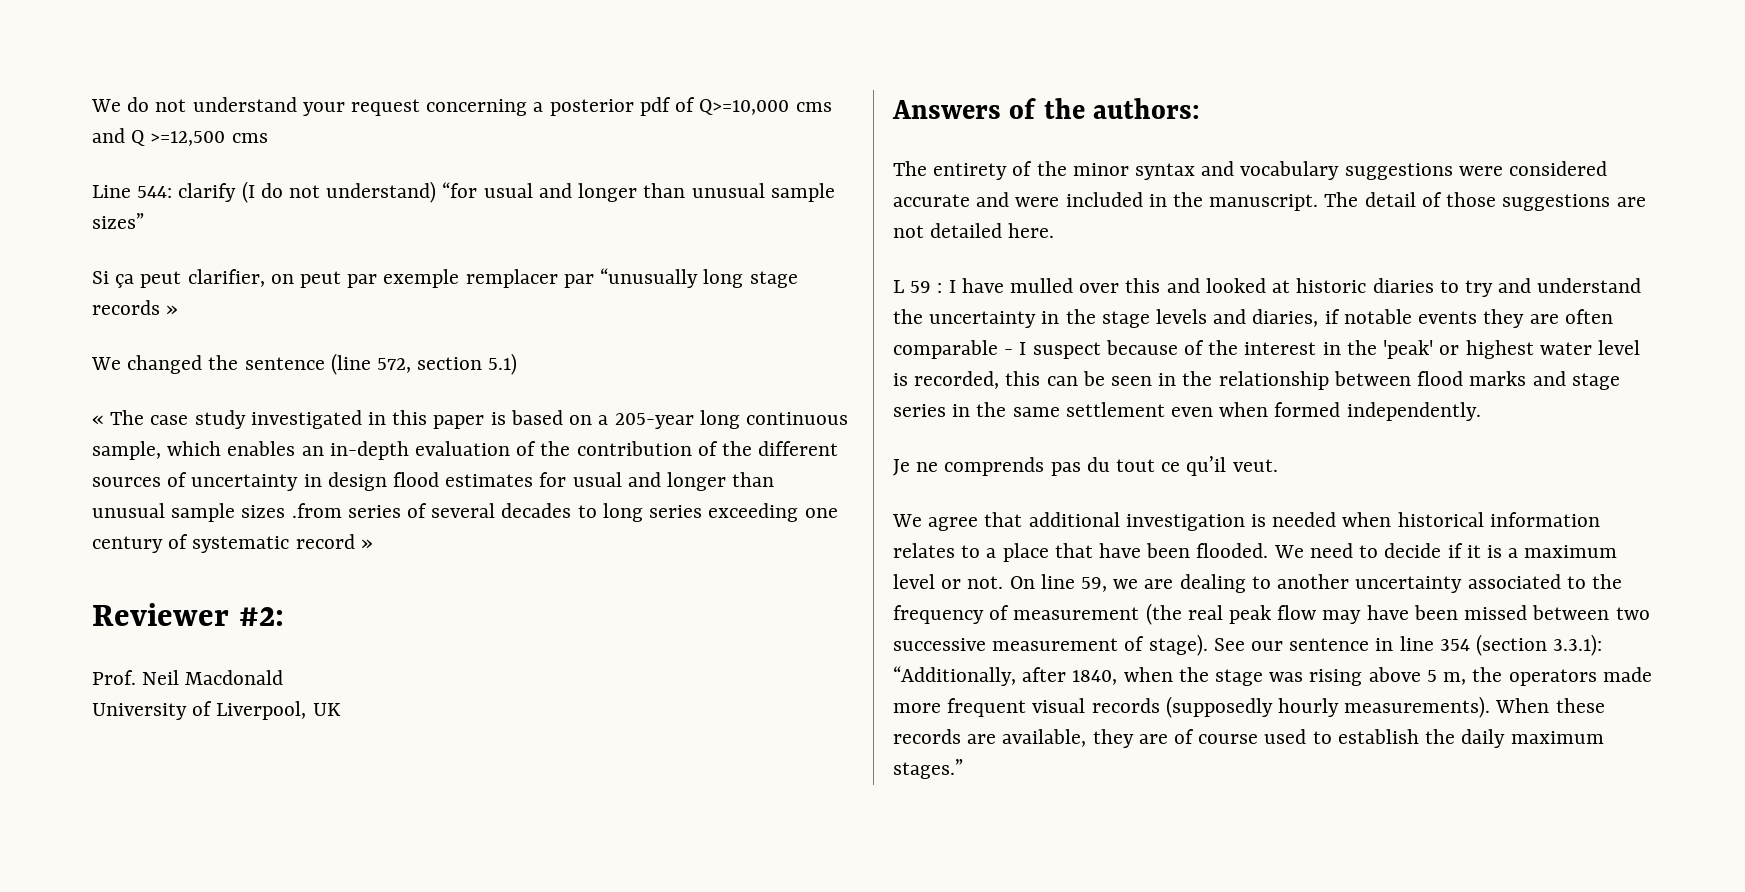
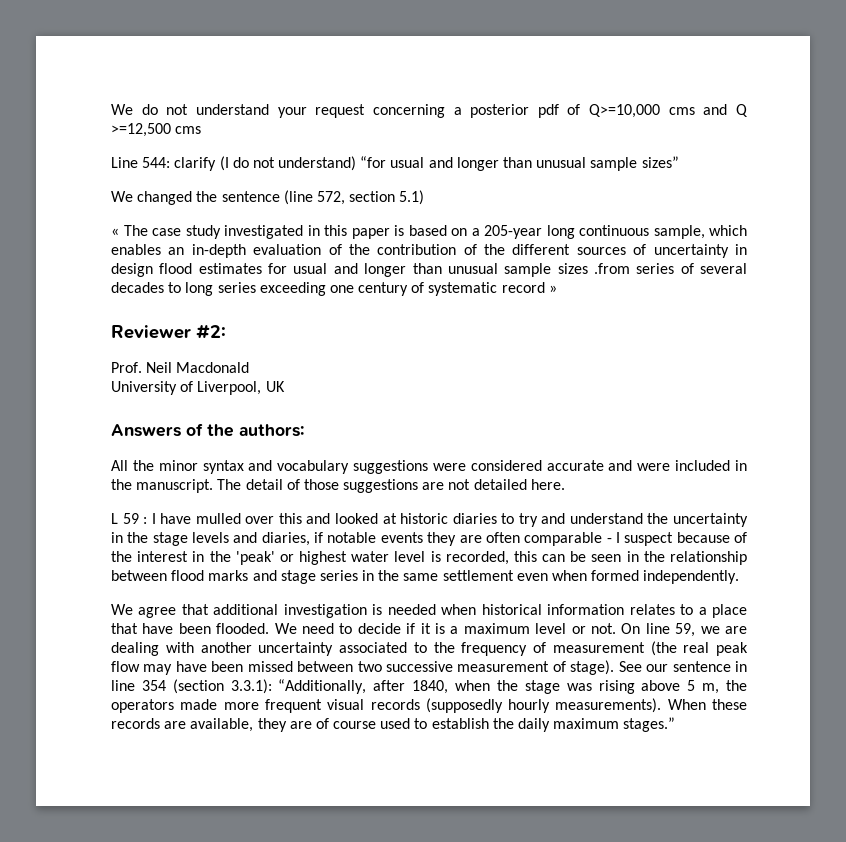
[92,268,798,288] [92,300,179,315] // Si ça peut clarifier, on peut par exemple remplacer par “unusually long stage records » -> (679, 162) none
[893,161,1033,180] The entirety of -> [111,460,128,471] All
[893,456,1278,476] // Je ne comprends pas du tout ce qu’il veut. -> (740, 577) none
[1251,576,1271,589] to -> [165,642,194,653] with

